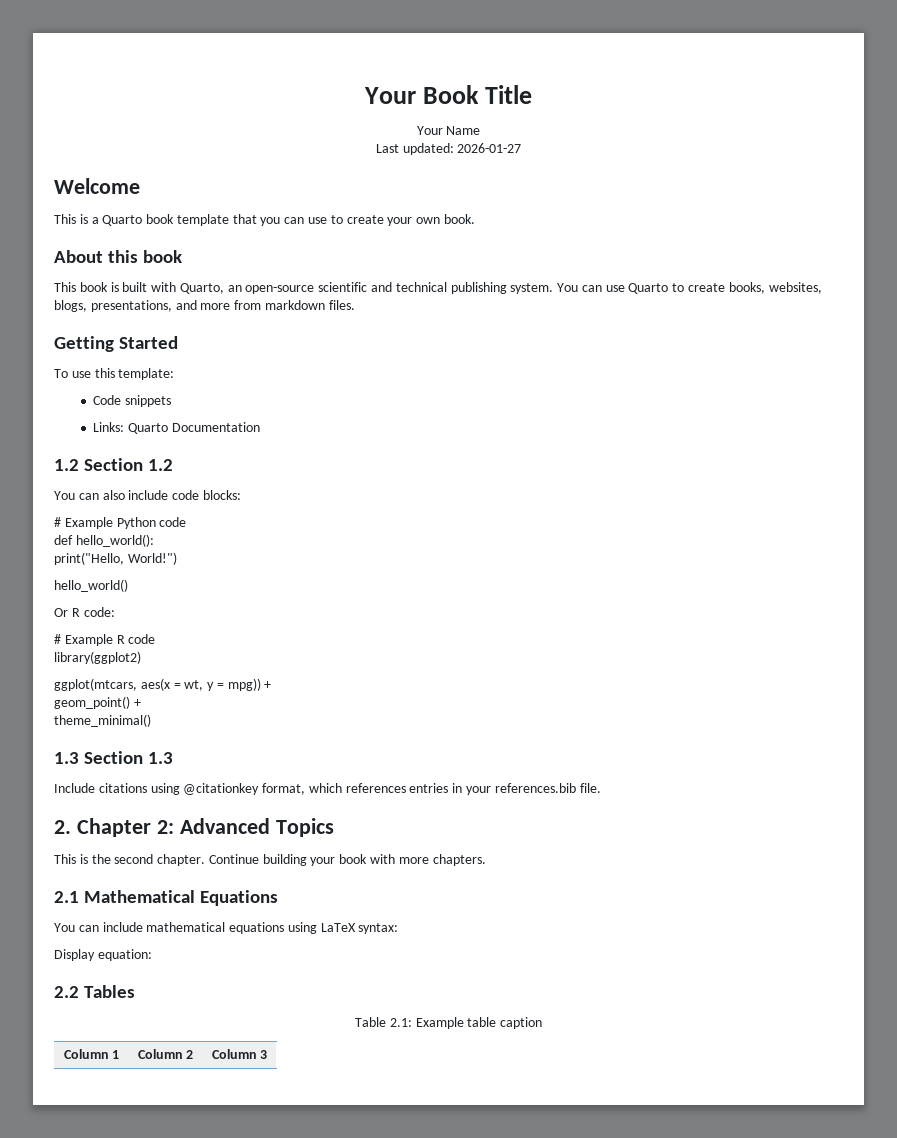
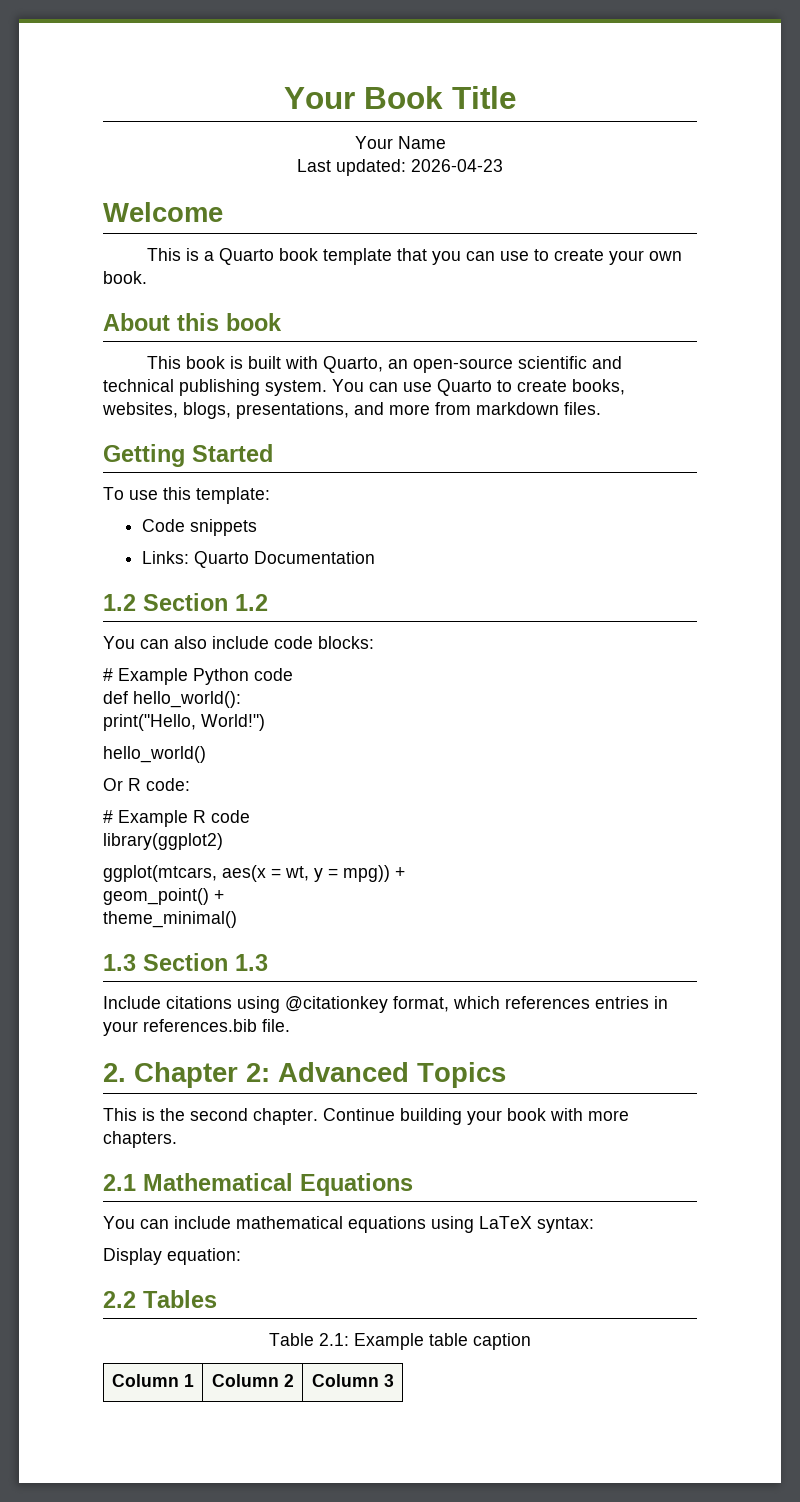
[457,143,522,153] 2026-01-27 -> [411,159,503,172] 2026-04-23

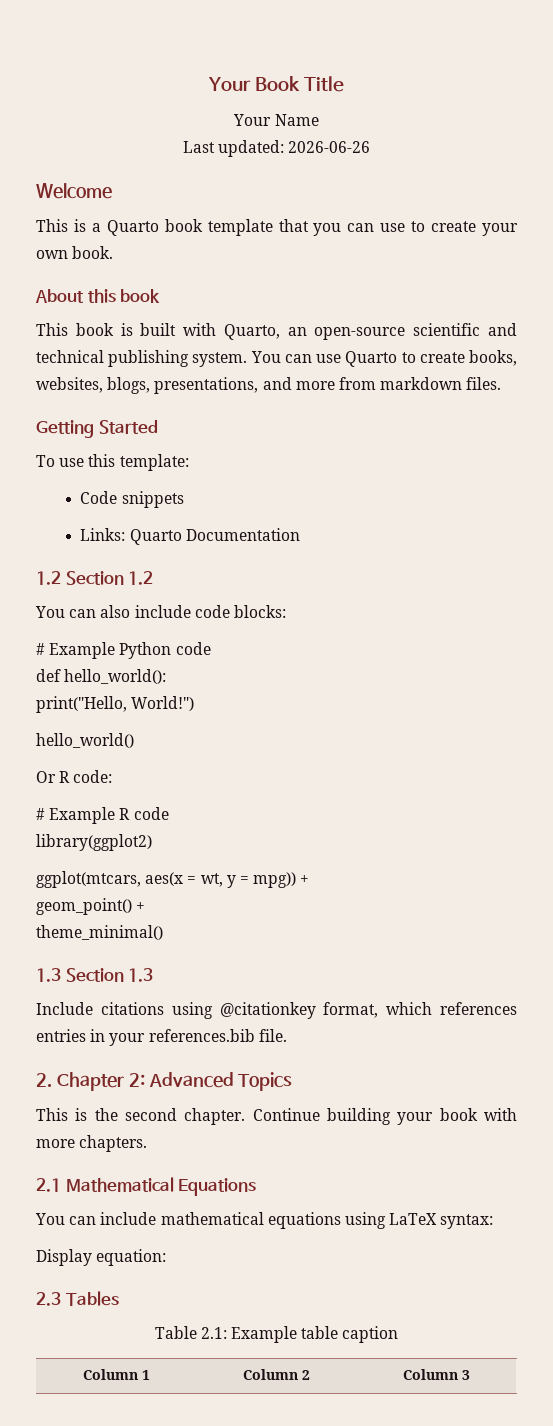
[411,159,503,172] 2026-04-23 -> [288,141,371,153] 2026-06-26
[103,1291,136,1308] 2.2 -> [36,1292,61,1306] 2.3

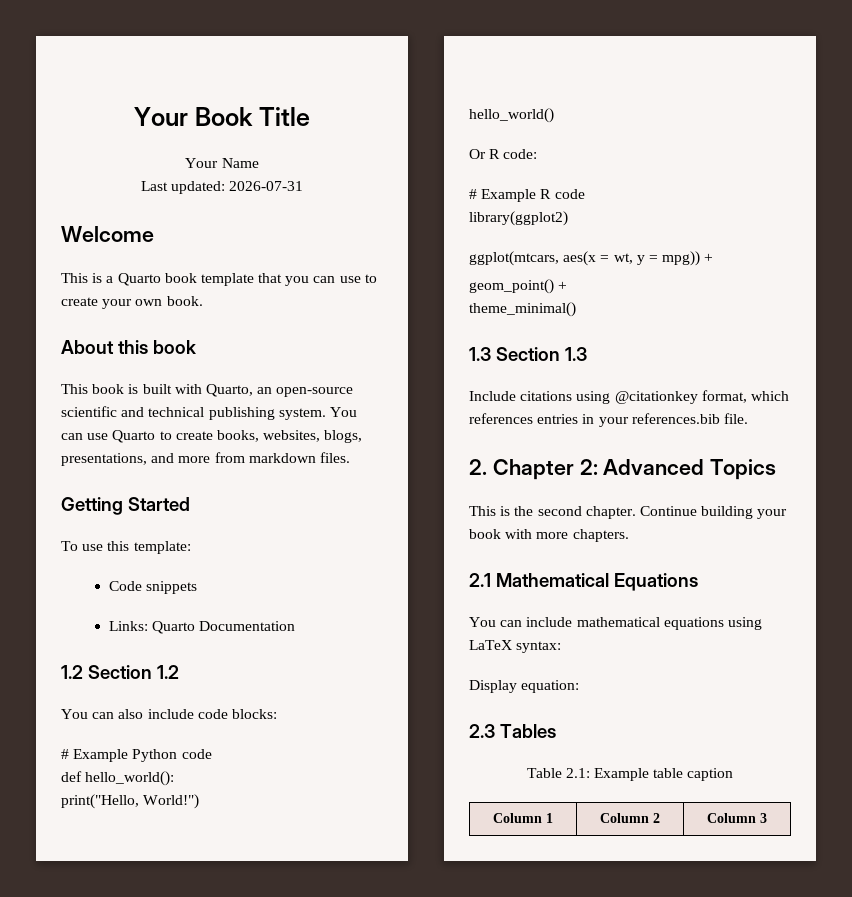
[288,141,371,153] 2026-06-26 -> [229,181,304,191] 2026-07-31

